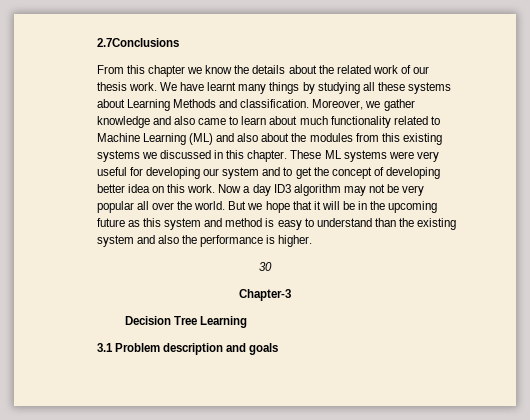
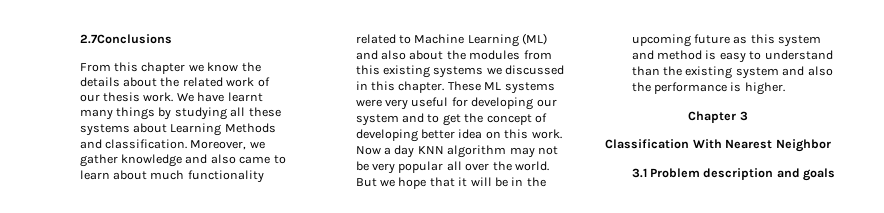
[273,184,291,193] ID3 -> [417,146,444,154] KNN
[259,262,272,271] [239,289,291,301] [124,316,247,328] 30 // Chapter-3 // Decision Tree Learning -> [688,111,748,123] [605,139,831,152] Chapter 3 // Classification With Nearest Neighbor

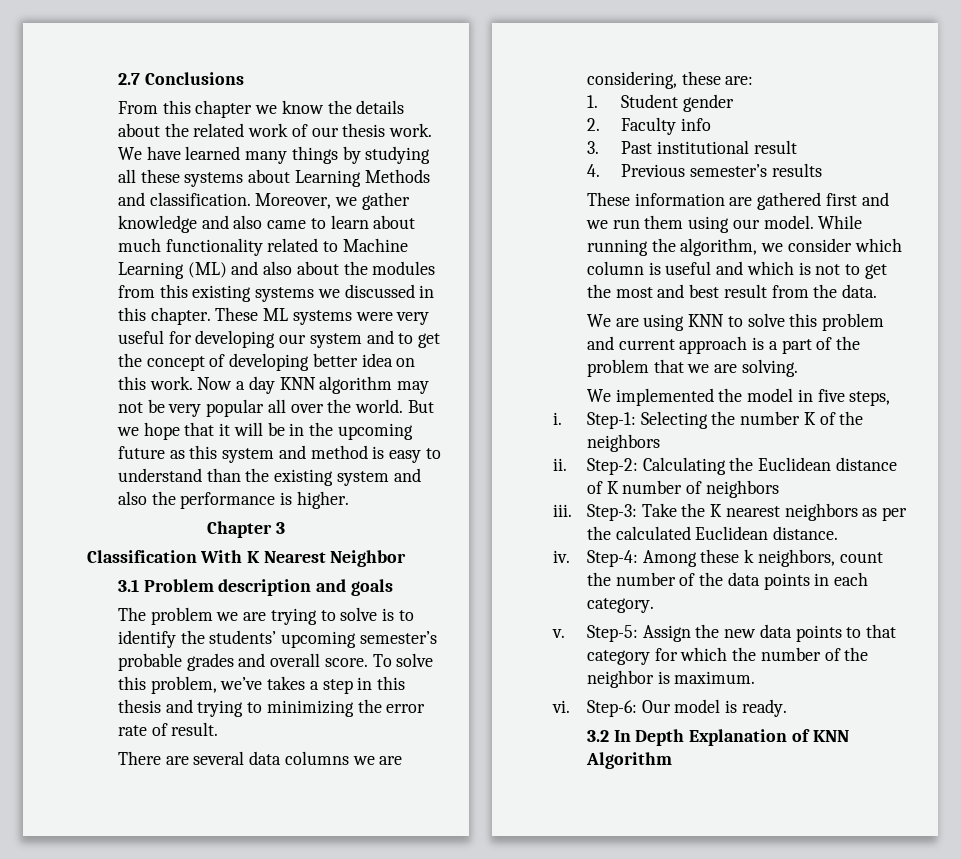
[79,34,172,44] 2.7Conclusions -> [118,72,244,85] 2.7 Conclusions
[227,92,263,102] learnt -> [185,146,241,160] learned
(722, 144) none -> [247,551,260,563] K
(836, 174) none -> [118,607,414,625] [118,630,437,648] [118,653,434,671] [118,676,406,694] [118,699,426,717] [118,722,219,736] [118,751,403,765] [587,71,754,89] [587,94,734,112] [587,117,711,135] [587,140,797,154] [587,163,822,177] [587,192,889,210] [586,215,863,233] [587,238,902,256] [587,261,887,279] [587,284,878,298] [587,313,885,331] [587,336,861,354] [587,359,798,377] [587,388,891,406] [553,411,864,429] [587,434,661,452] [553,457,897,475] [587,480,779,498] [553,503,908,521] [587,526,839,540] [553,549,883,567] [587,572,869,590] [587,598,655,613] [552,624,897,642] [587,647,869,665] [587,670,756,688] [552,699,787,717] [587,729,849,746] [586,752,673,769] // The problem we are trying to solve is to identify the students’ upcoming semester’s probable grades and overall score. To solve this problem, we’ve takes a step in this thesis and trying to minimizing the error rate of result. // There are several data columns we are considering, these are: // 1. Student gender // 2. Faculty info // 3. Past institutional result // 4. Previous semester’s results // These information are gathered first and we run them using our model. While running the algorithm, we consider which column is useful and which is not to get the most and best result from the data. // We are using KNN to solve this problem and current approach is a part of the problem that we are solving. // We implemented the model in five steps, // i. Step-1: Selecting the number K of the neighbors // ii. Step-2: Calculating the Euclidean distance of K number of neighbors // iii. Step-3: Take the K nearest neighbors as per the calculated Euclidean distance. // iv. Step-4: Among these k neighbors, count the number of the data points in each category. // v. Step-5: Assign the new data points to that category for which the number of the neighbor is maximum. // vi. Step-6: Our model is ready. // 3.2 In Depth Explanation of KNN Algorithm

